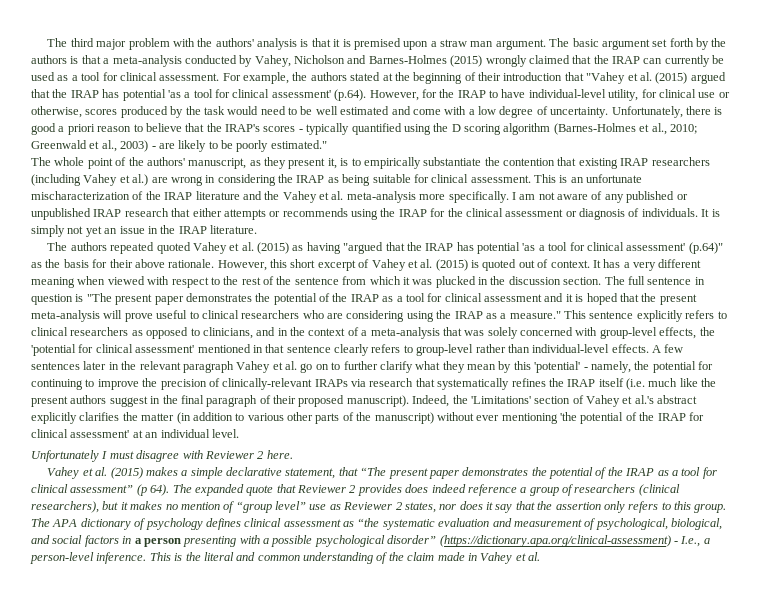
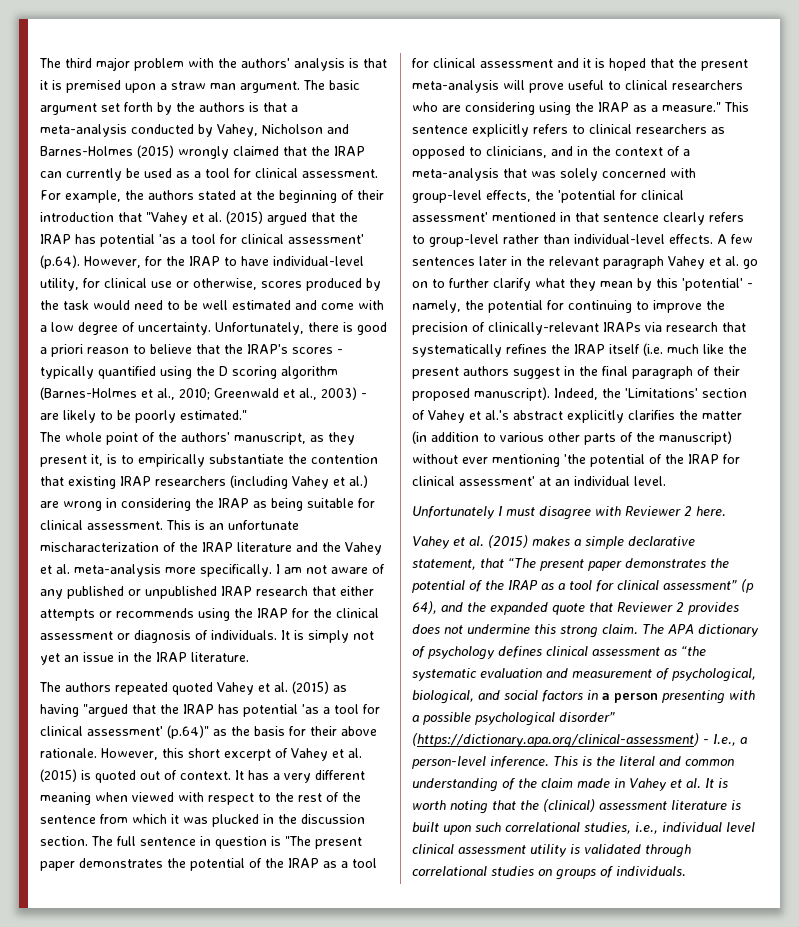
[150,484,192,496] 64). The -> [412,601,486,614] 64), and the
[431,484,680,496] [31,501,727,513] indeed reference a group of researchers (clinical researchers), but it makes no mention of “group level” use as Reviewer 2 states, nor does it say that the assertion only refers to this group. -> [444,624,638,638] not undermine this strong claim.
(540, 556) none -> [704,778,728,788] [412,799,741,814] [412,822,755,835] [412,844,691,858] [412,866,686,880] It is worth noting that the (clinical) assessment literature is built upon such correlational studies, i.e., individual level clinical assessment utility is validated through correlational studies on groups of individuals.

